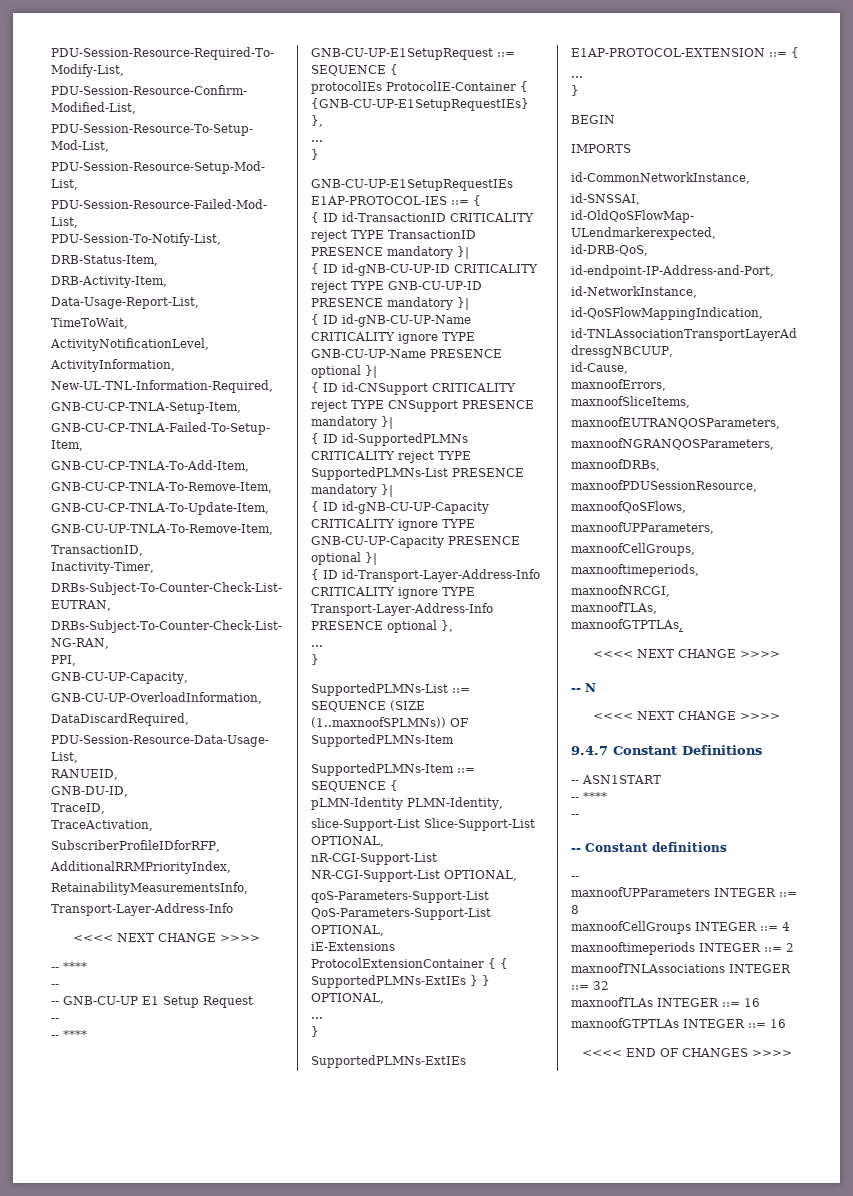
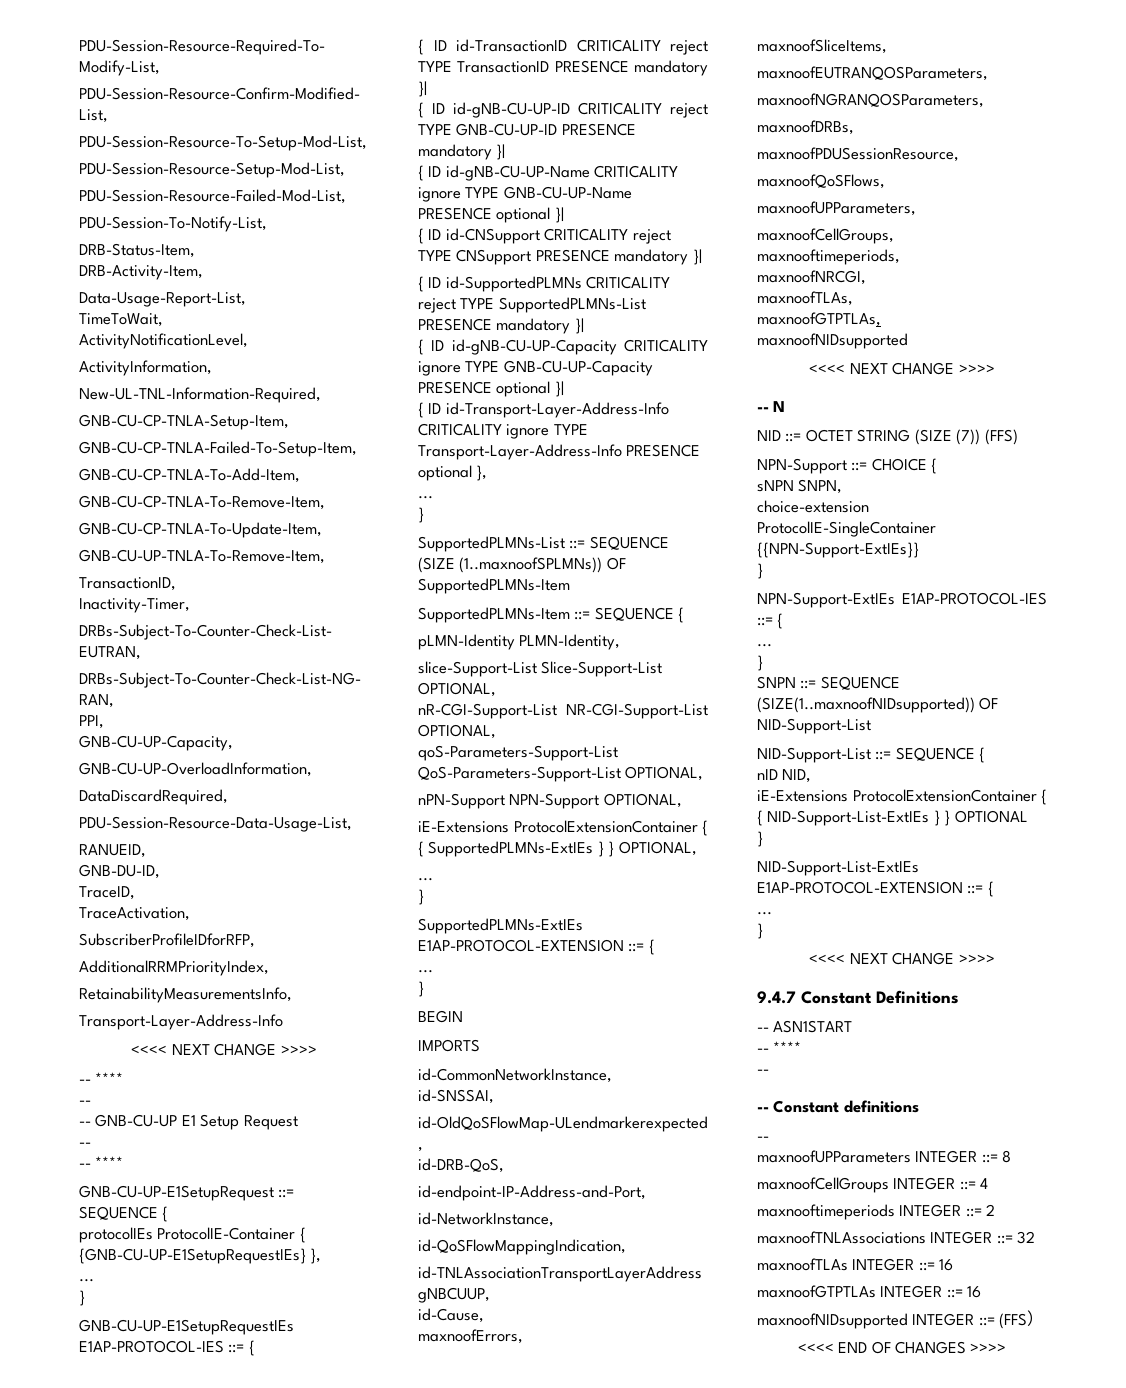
(384, 930) none -> [418,793,682,809] // nPN-Support NPN-Support OPTIONAL,
(683, 625) none -> [757,333,908,349] // maxnoofNIDsupported
(596, 687) none -> [757,429,1018,445] [757,458,938,474] [757,479,843,494] [757,500,869,513] [757,521,936,537] [757,542,919,558] [757,563,763,579] [757,592,1047,608] [757,613,784,629] [757,644,772,647] [757,655,763,671] [757,676,900,690] [757,697,999,713] [757,718,871,734] [757,747,986,763] [757,769,812,783] [757,789,1047,805] [757,810,1028,826] [757,831,763,847] [757,860,919,876] [757,881,994,897] [757,912,772,915] [757,923,763,939] // NID ::= OCTET STRING (SIZE (7)) (FFS) // NPN-Support ::= CHOICE { // sNPN SNPN, // choice-extension ProtocolIE-SingleContainer {{NPN-Support-ExtIEs}} // } // NPN-Support-ExtIEs E1AP-PROTOCOL-IES ::= { // ... // } // SNPN ::= SEQUENCE (SIZE(1..maxnoofNIDsupported)) OF NID-Support-List // NID-Support-List ::= SEQUENCE { // nID NID, // iE-Extensions ProtocolExtensionContainer { { NID-Support-List-ExtIEs } } OPTIONAL // } // NID-Support-List-ExtIEs E1AP-PROTOCOL-EXTENSION ::= { // ... // }
(786, 1023) none -> [757,1310,1045,1329] // maxnoofNIDsupported INTEGER ::= (FFS）

